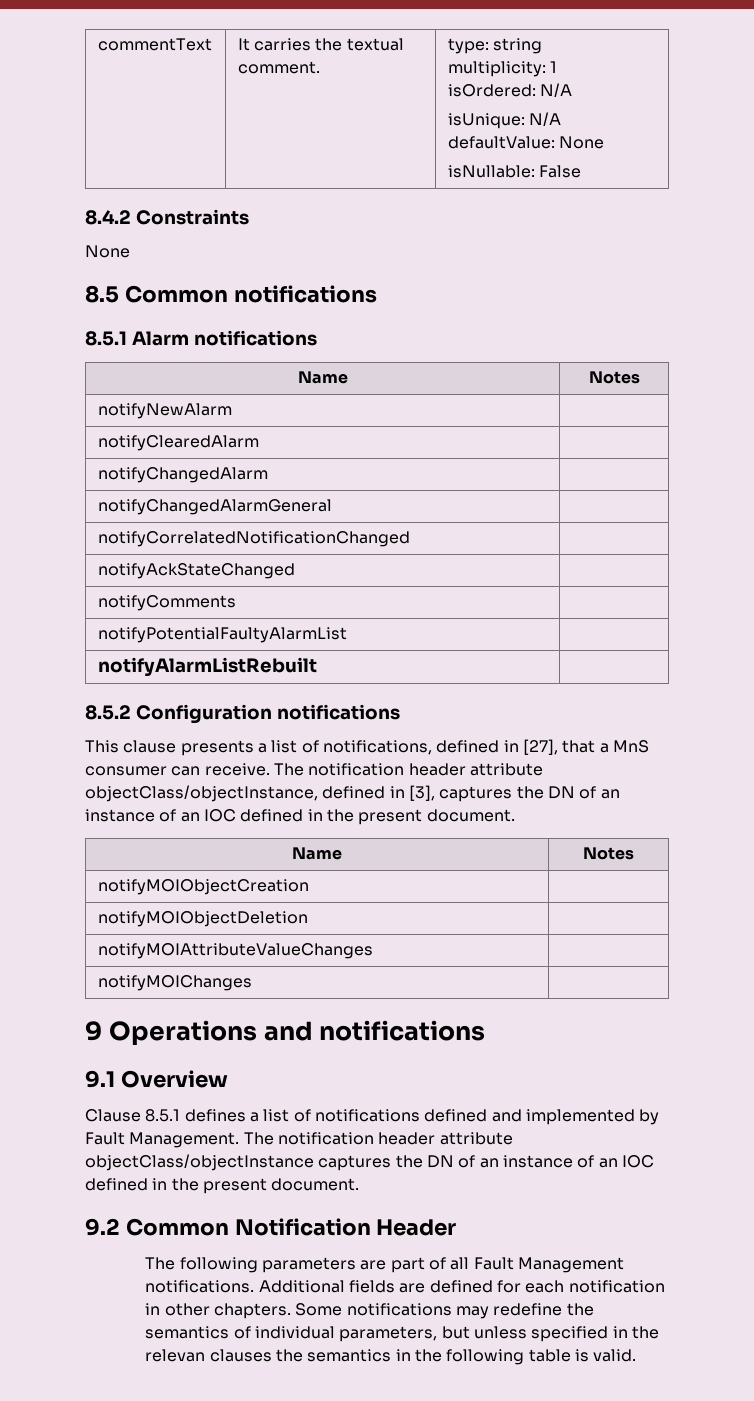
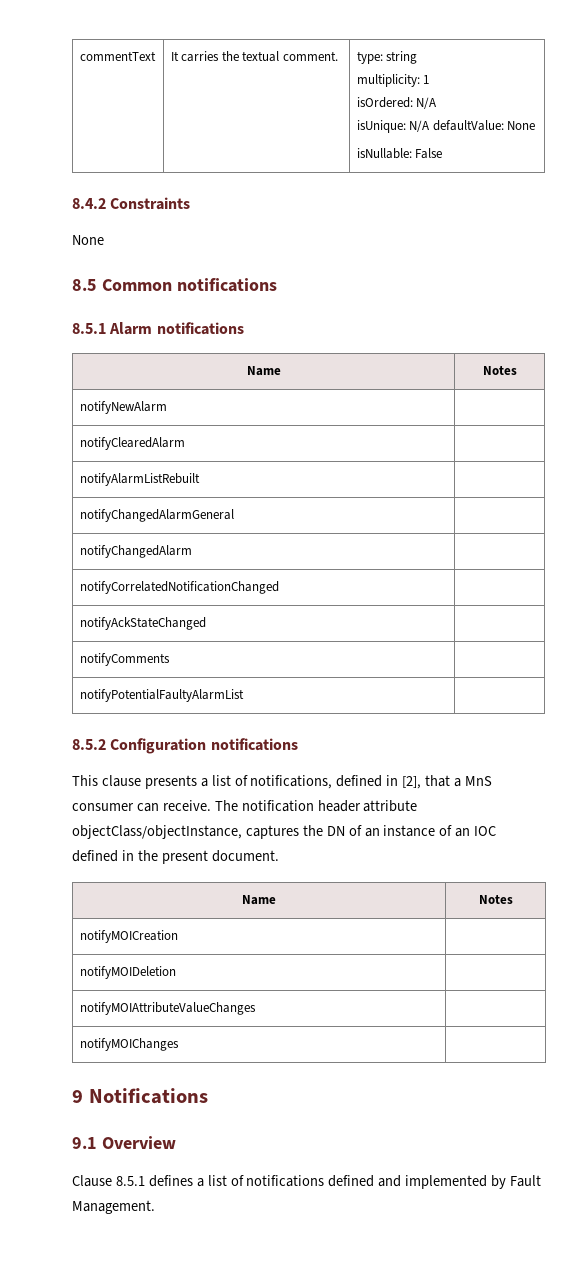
[97,467,268,483] notifyChangedAlarm -> [79,473,200,486] notifyAlarmListRebuilt
(332, 507) none -> [79,545,192,558] // notifyChangedAlarm |
[97,657,317,677] // notifyAlarmListRebuilt | -> (244, 695) none
[522,739,558,755] [27], -> [402,776,422,789] [2],
[322,785,435,801] defined in [3], -> (242, 832) none
[97,879,309,895] [97,911,308,927] notifyMOIObjectCreation | // notifyMOIObjectDeletion -> [79,930,178,943] [79,966,176,979] notifyMOICreation | // notifyMOIDeletion
[108,1020,486,1045] Operations and notifications -> [88,1088,208,1104] Notifications
[243,1132,513,1145] [85,1154,654,1171] [85,1178,360,1194] [85,1218,457,1236] [145,1257,625,1273] [145,1280,665,1293] [145,1303,594,1319] [145,1326,660,1342] [145,1349,637,1365] The notification header attribute objectClass/objectInstance captures the DN of an instance of an IOC defined in the present document. // 9.2 Common Notification Header // The following parameters are part of all Fault Management notifications. Additional fields are defined for each notification in other chapters. Some notifications may redefine the semantics of individual parameters, but unless specified in the relevan clauses the semantics in the following table is valid. -> (155, 1207) none

